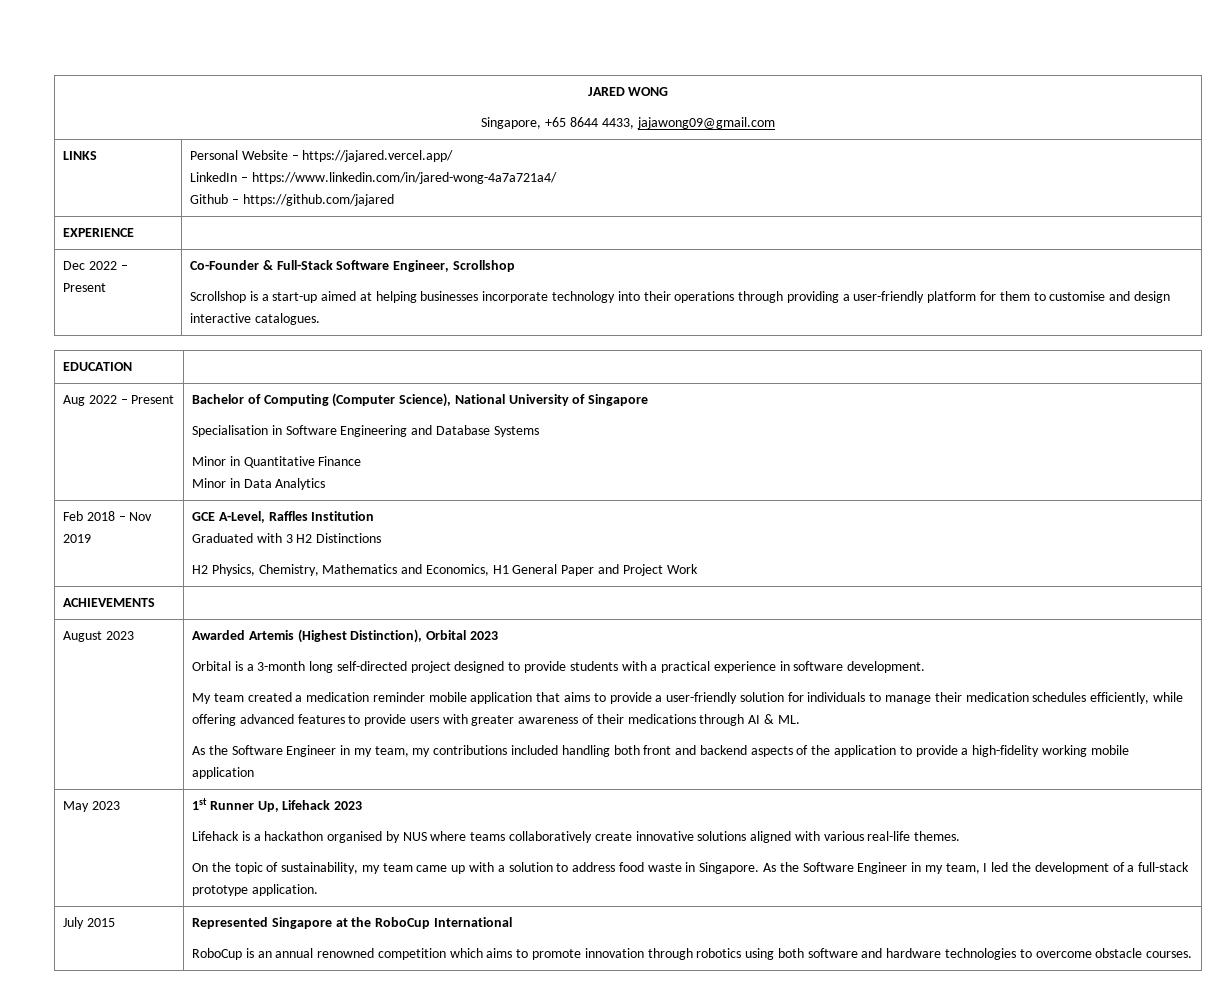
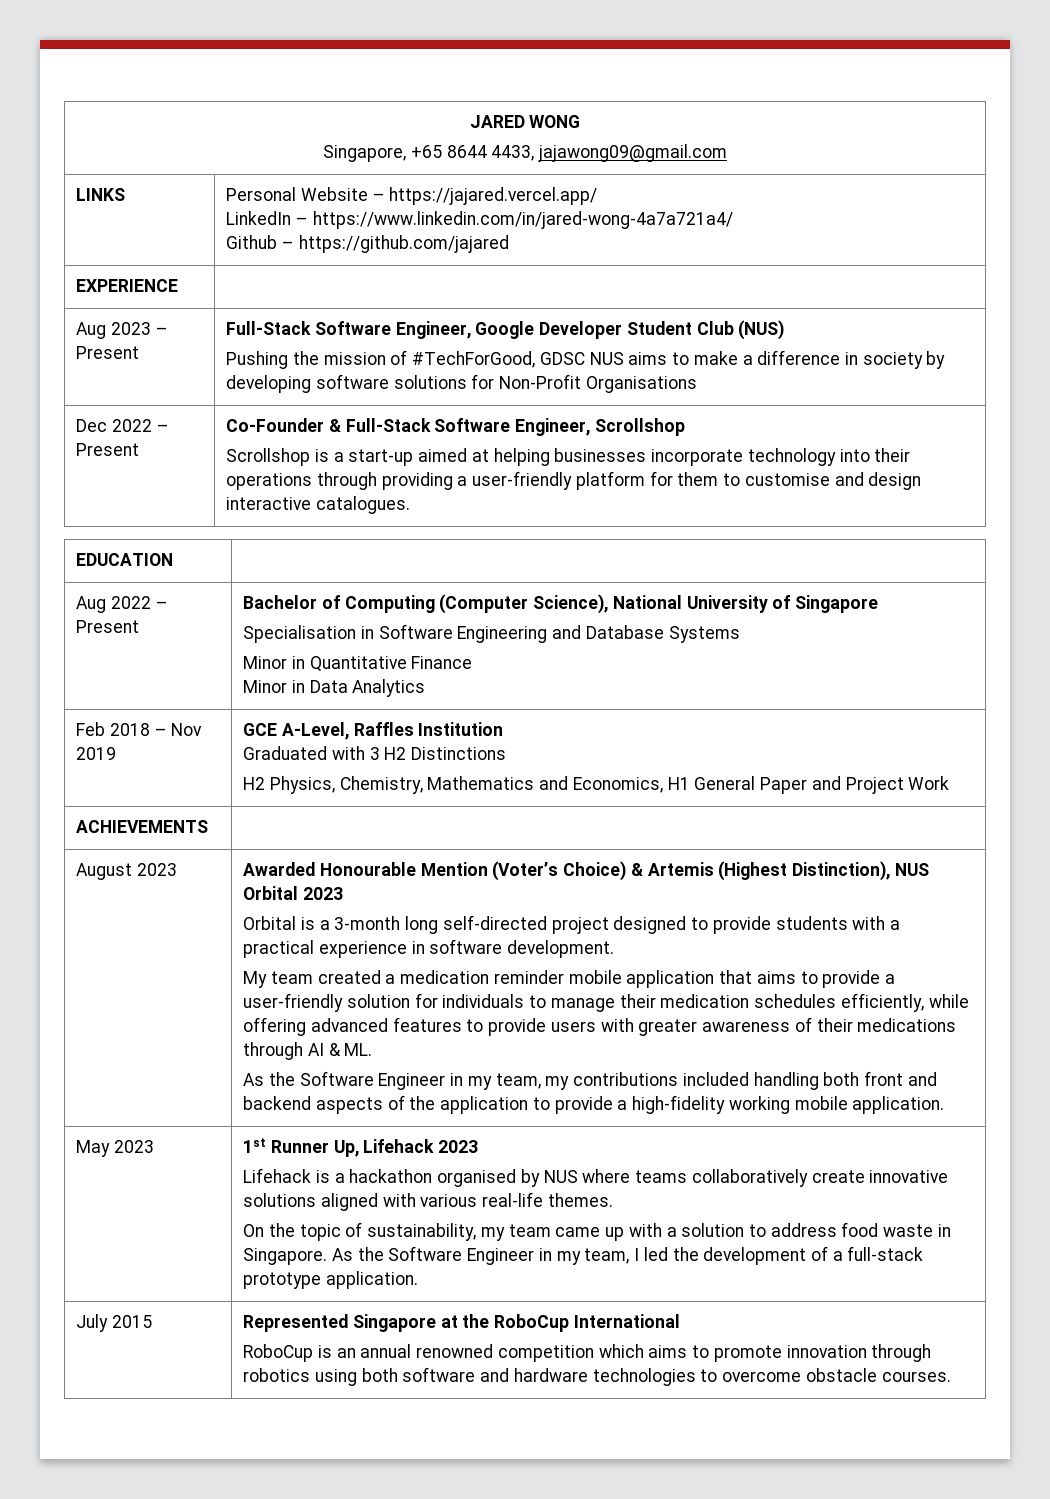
(134, 232) none -> [76,322,168,339] [76,346,140,359] [226,320,785,340] [226,350,946,369] [226,374,697,393] // Aug 2023 – Present | Full-Stack Software Engineer, Google Developer Student Club (NUS) // Pushing the mission of #TechForGood, GDSC NUS aims to make a difference in society by developing software solutions for Non-Profit Organisations
(245, 635) none -> [319,861,643,881] Honourable Mention (Voter’s Choice) &
(423, 636) none -> [894,863,929,876] NUS
[191,767,254,779] application -> [852,1096,945,1114] application.

